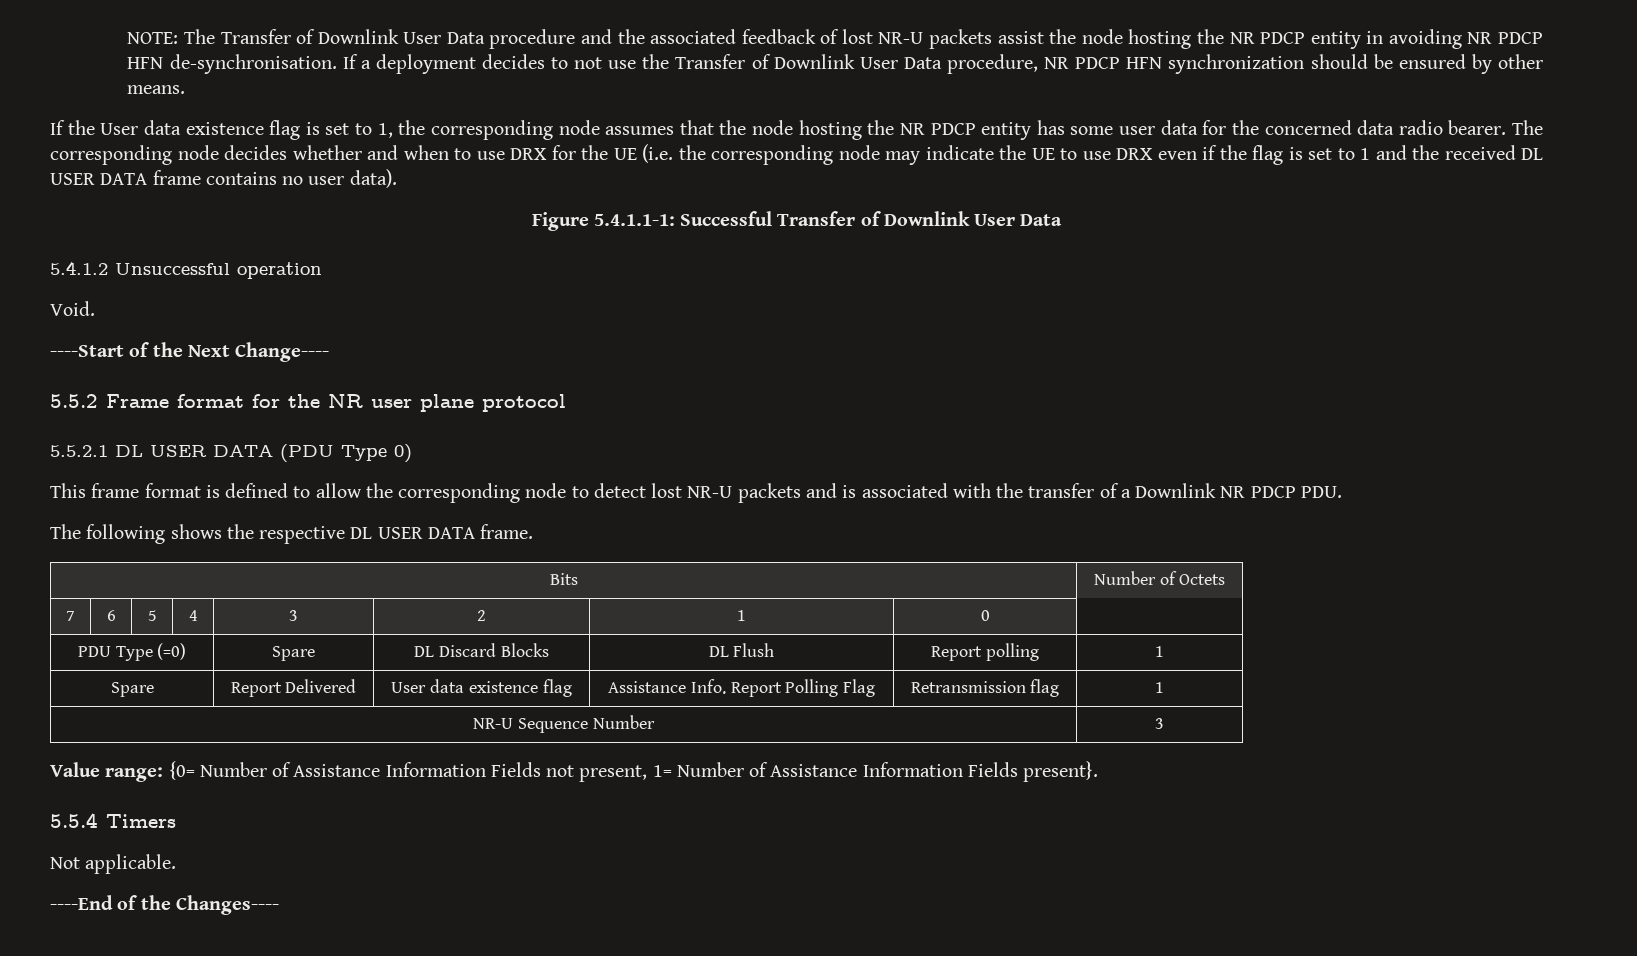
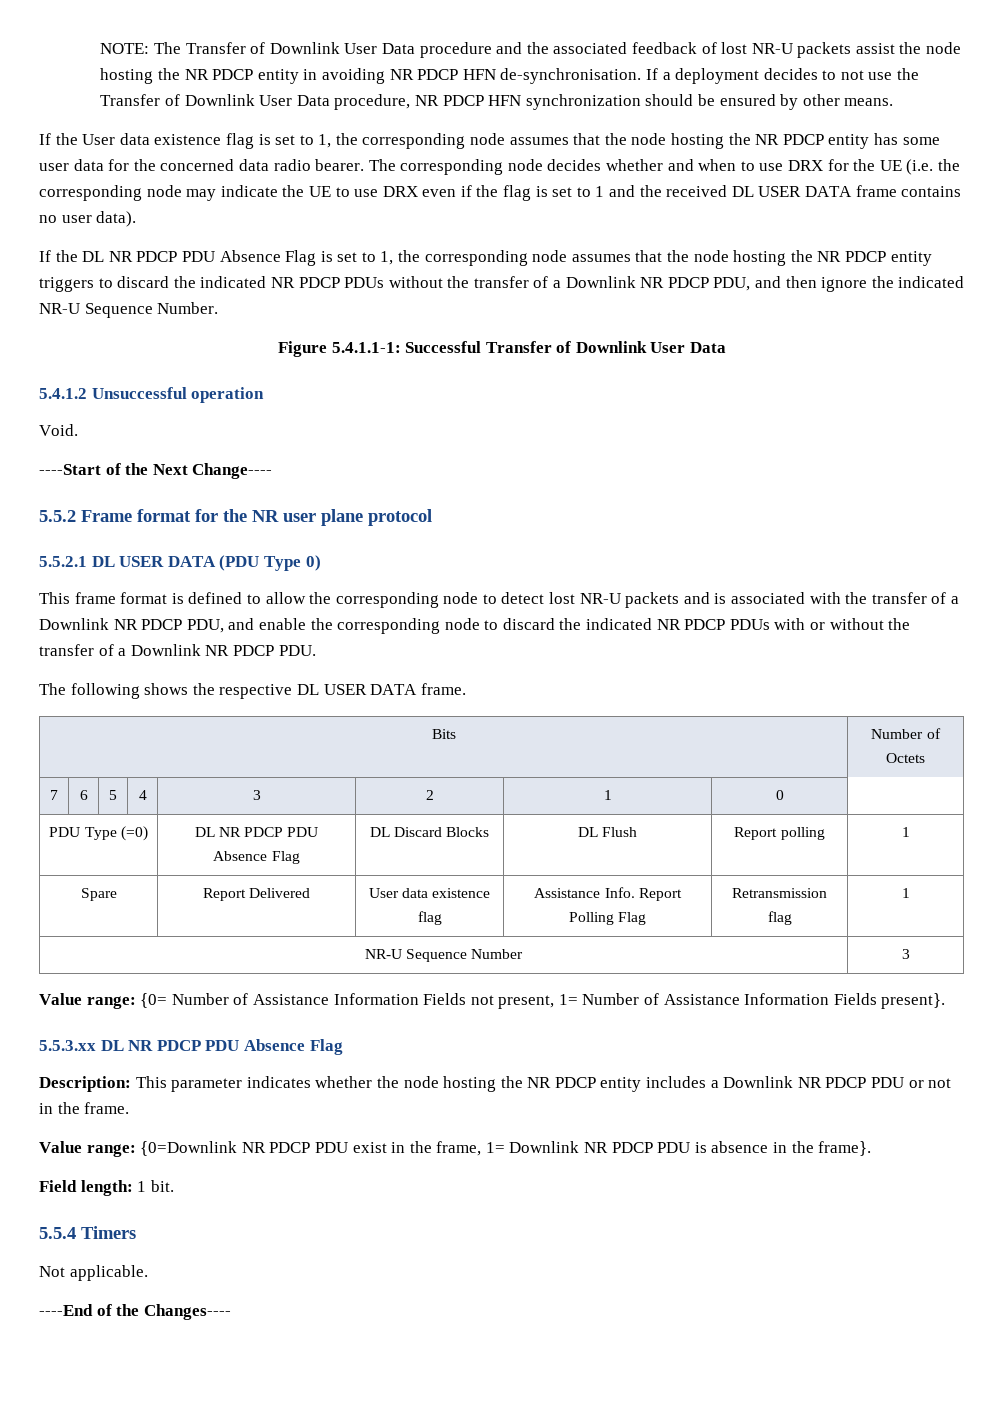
(397, 178) none -> [39,250,932,266] [39,276,965,292] [39,302,219,318] // If the DL NR PDCP PDU Absence Flag is set to 1, the corresponding node assumes that the node hosting the NR PDCP entity triggers to discard the indicated NR PDCP PDUs without the transfer of a Downlink NR PDCP PDU, and then ignore the indicated NR-U Sequence Number.
(1296, 492) none -> [186,618,911,634] [39,644,274,656] PDU, and enable the corresponding node to discard the indicated NR PDCP PDUs with or without the transfer of a Downlink NR PDCP
[272,646,315,661] Spare -> [194,827,319,837] [213,851,300,864] DL NR PDCP PDU Absence Flag
(1099, 771) none -> [39,1039,343,1055] [39,1076,952,1092] [39,1102,130,1114] [39,1141,872,1157] [39,1180,174,1196] // 5.5.3.xx DL NR PDCP PDU Absence Flag // Description: This parameter indicates whether the node hosting the NR PDCP entity includes a Downlink NR PDCP PDU or not in the frame. // Value range: {0=Downlink NR PDCP PDU exist in the frame, 1= Downlink NR PDCP PDU is absence in the frame}. // Field length: 1 bit.

